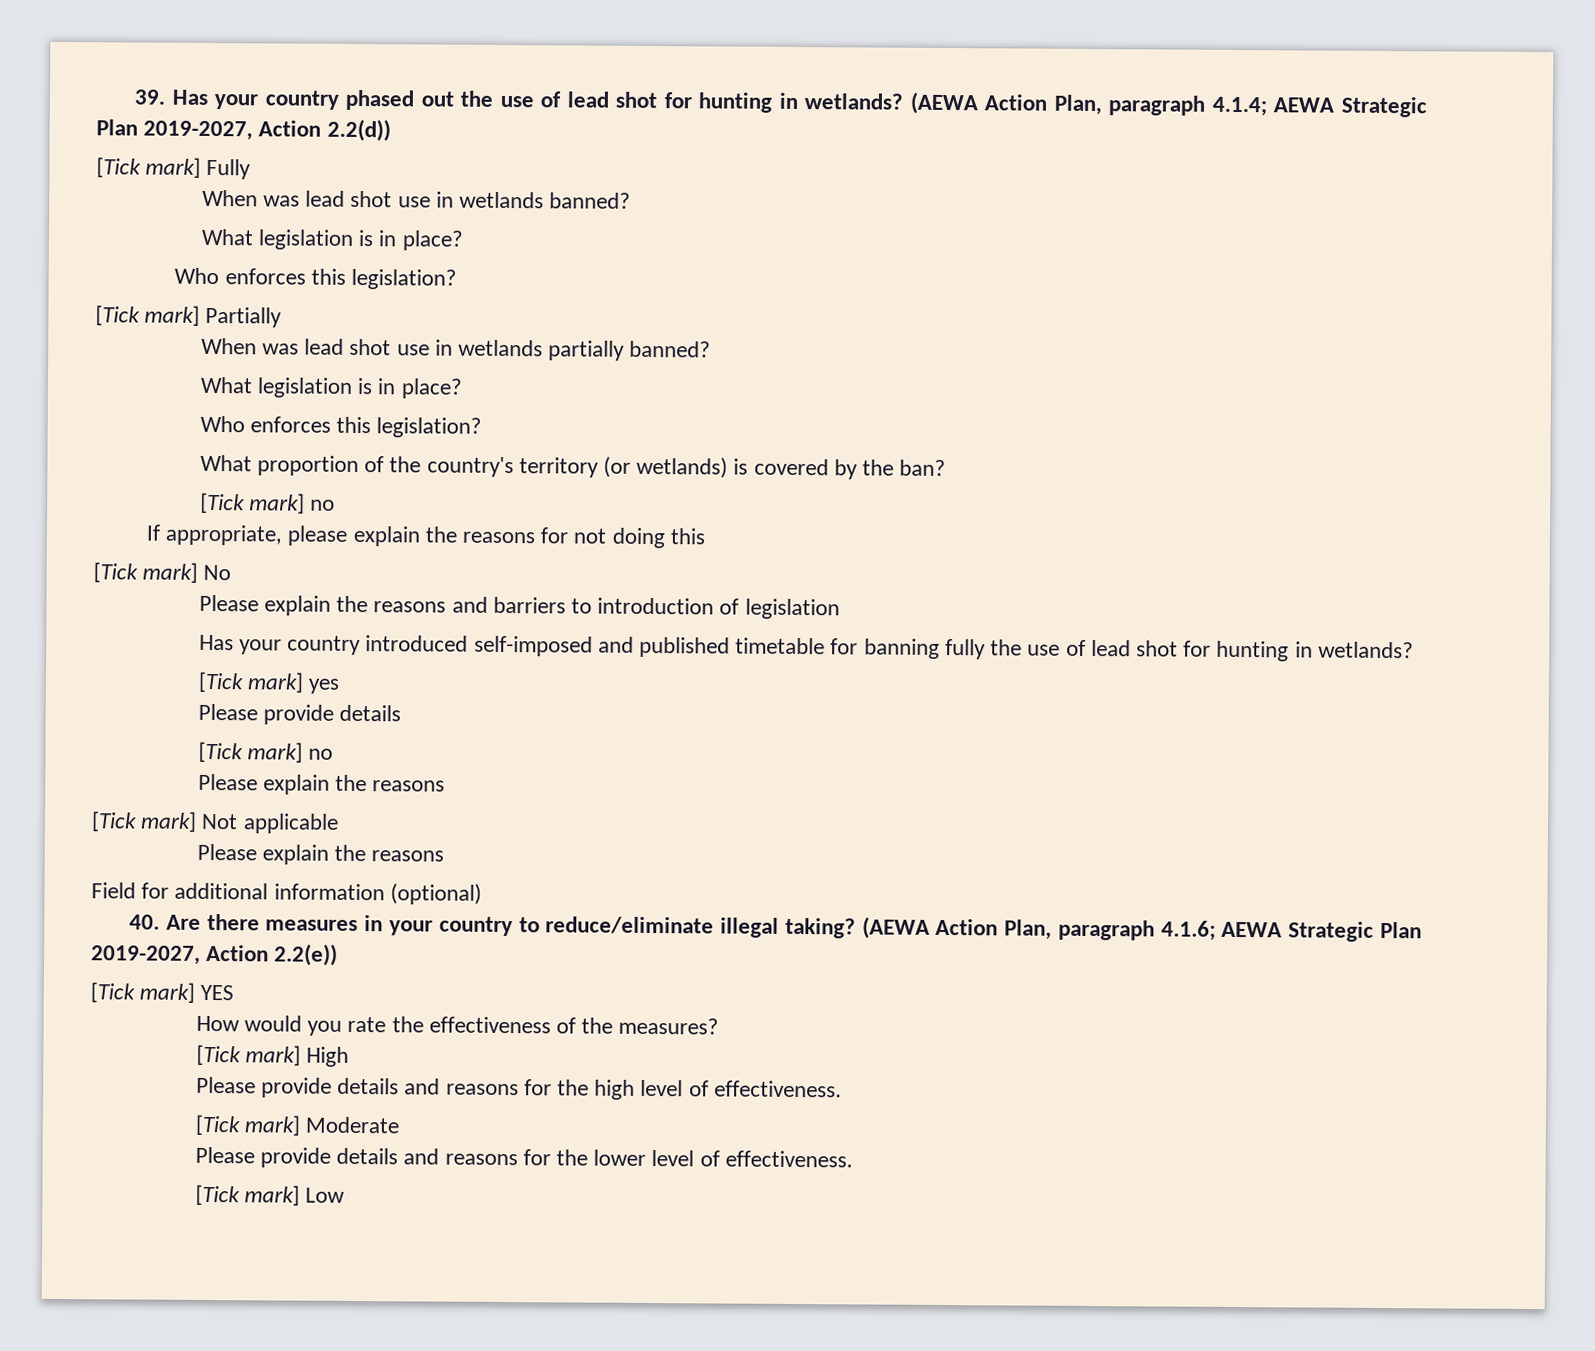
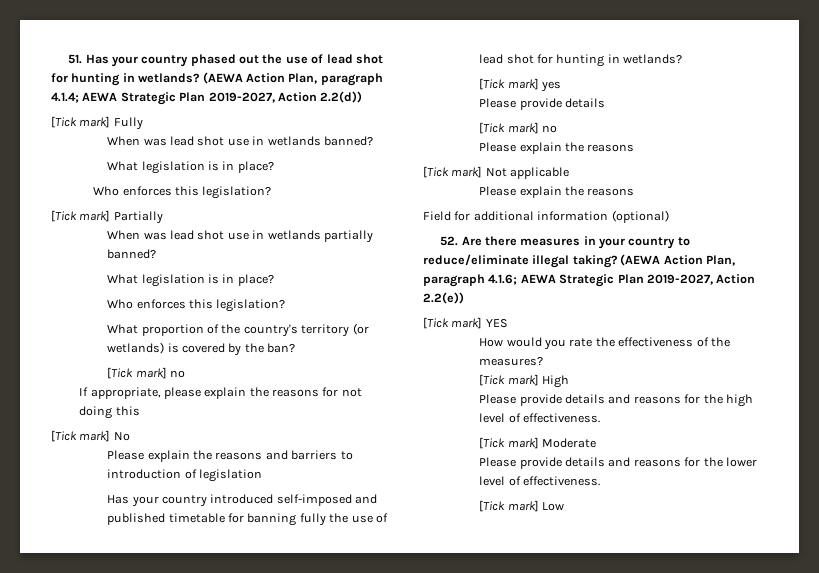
[134,89,166,105] 39. -> [68,54,83,64] 51.
[129,914,161,930] 40. -> [440,236,459,246] 52.

